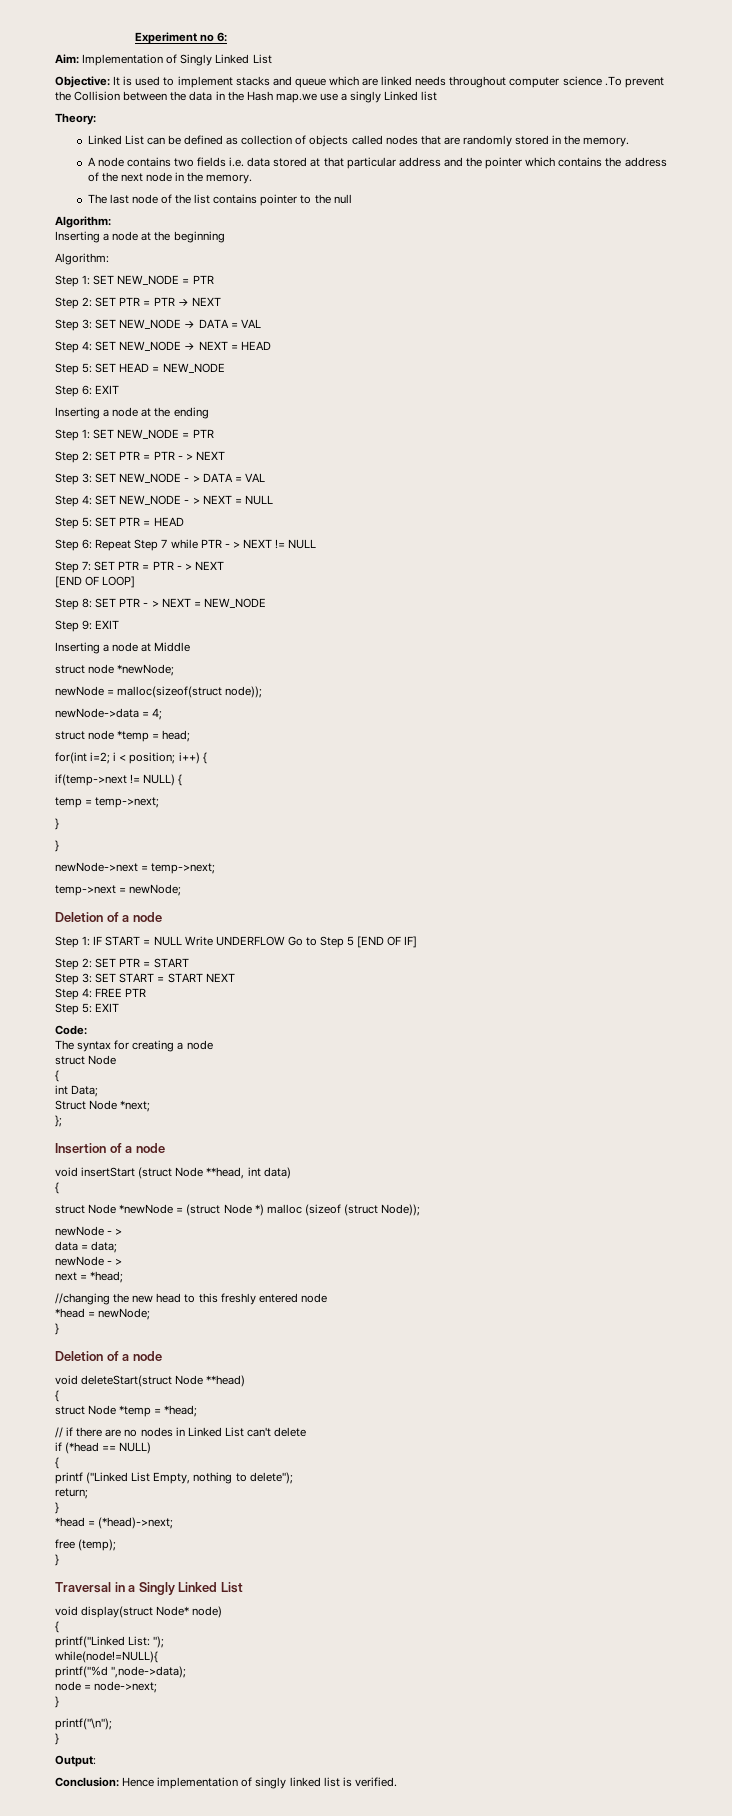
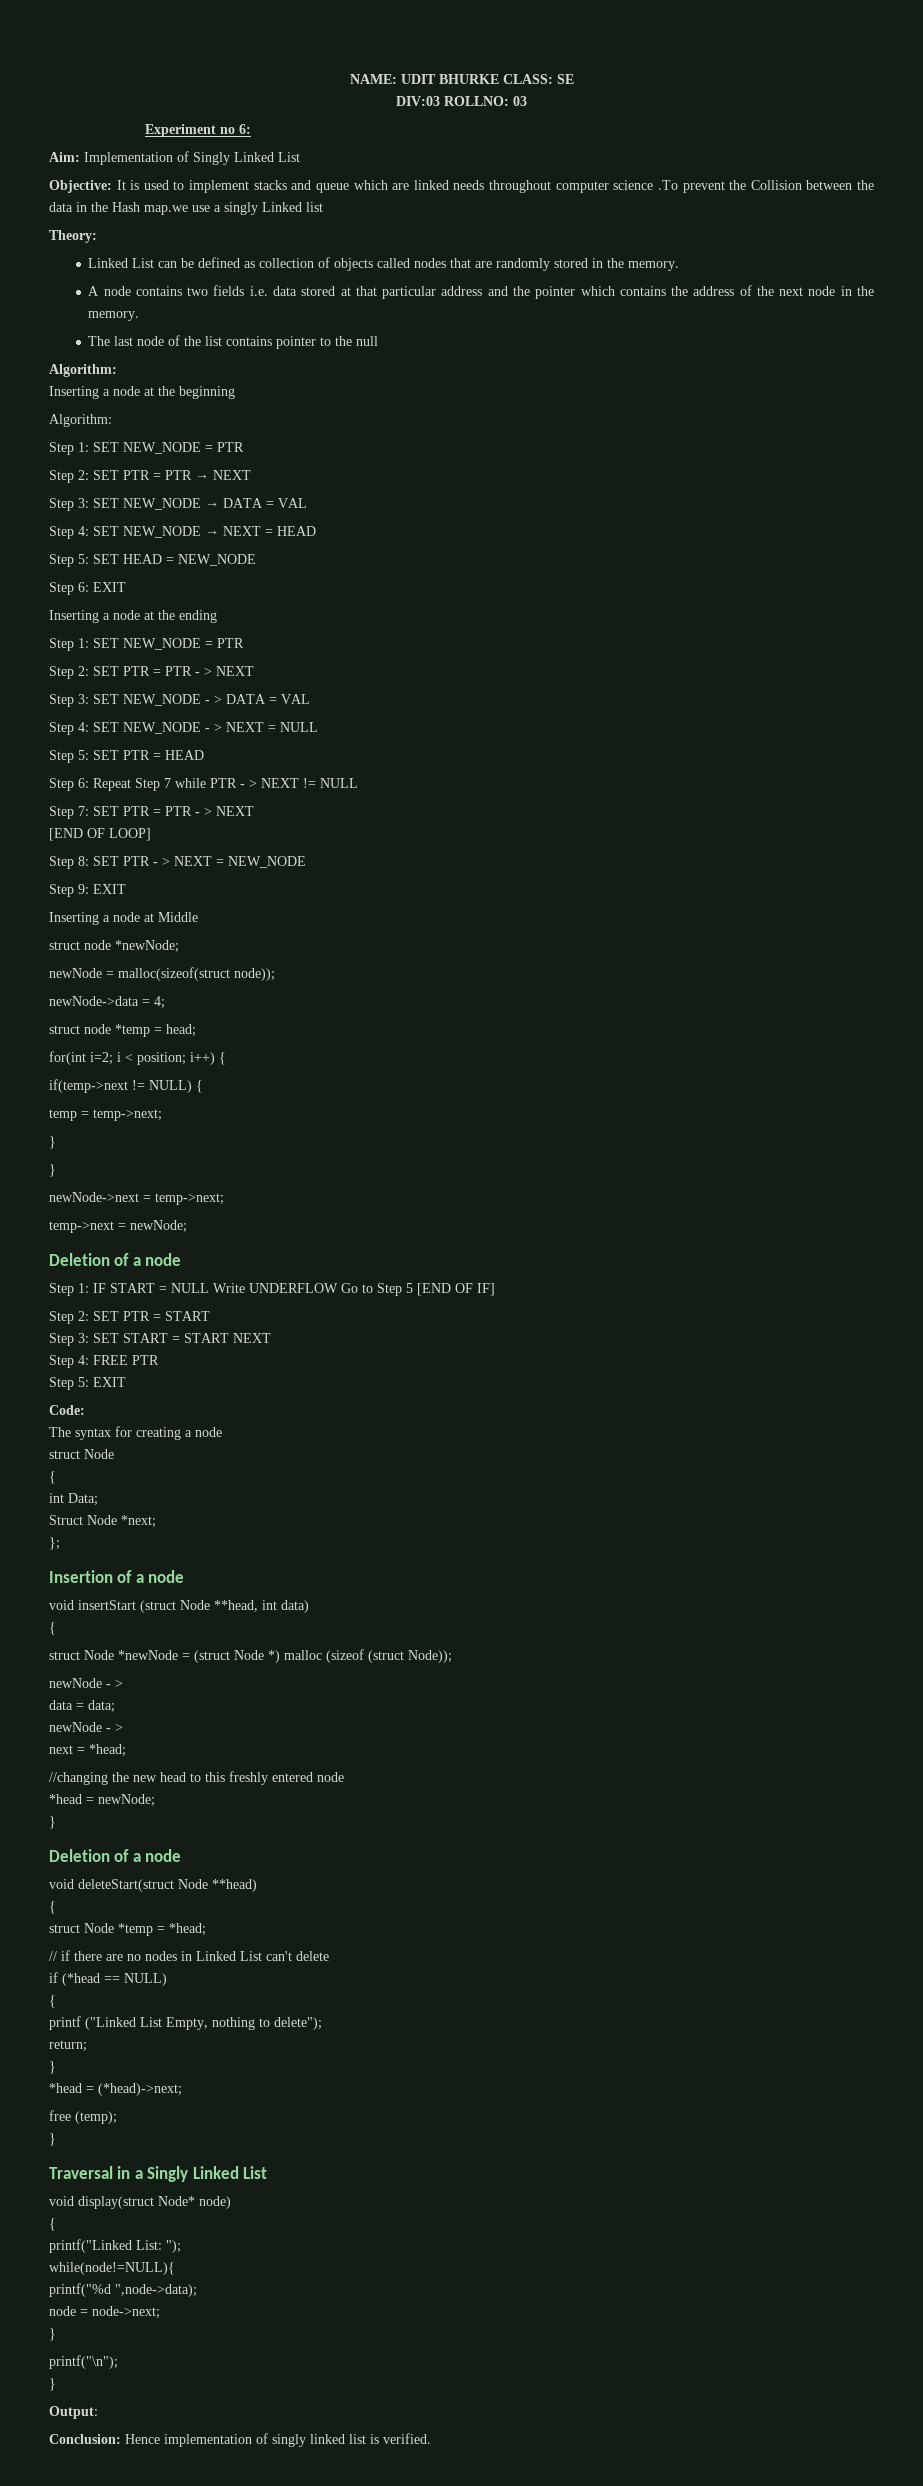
(134, 38) none -> [349,74,574,84] [396,96,527,106] NAME: UDIT BHURKE CLASS: SE // DIV:03 ROLLNO: 03 //

